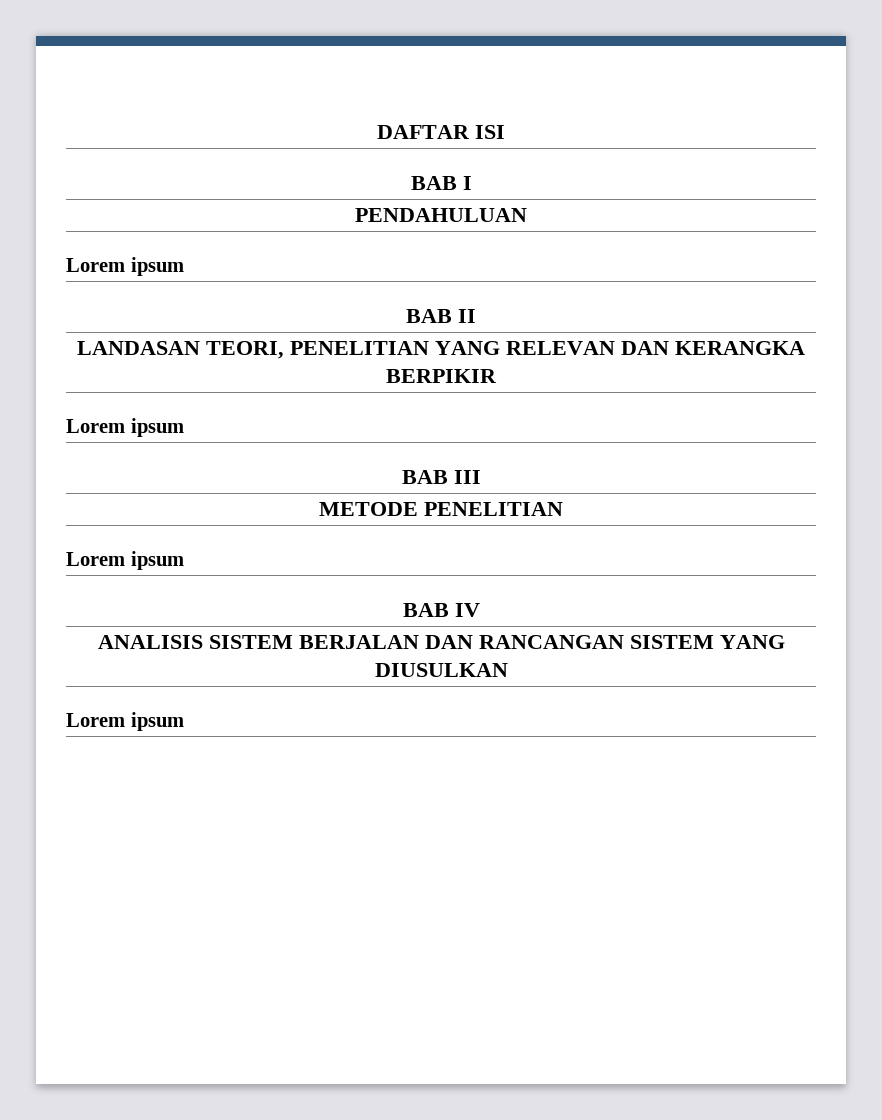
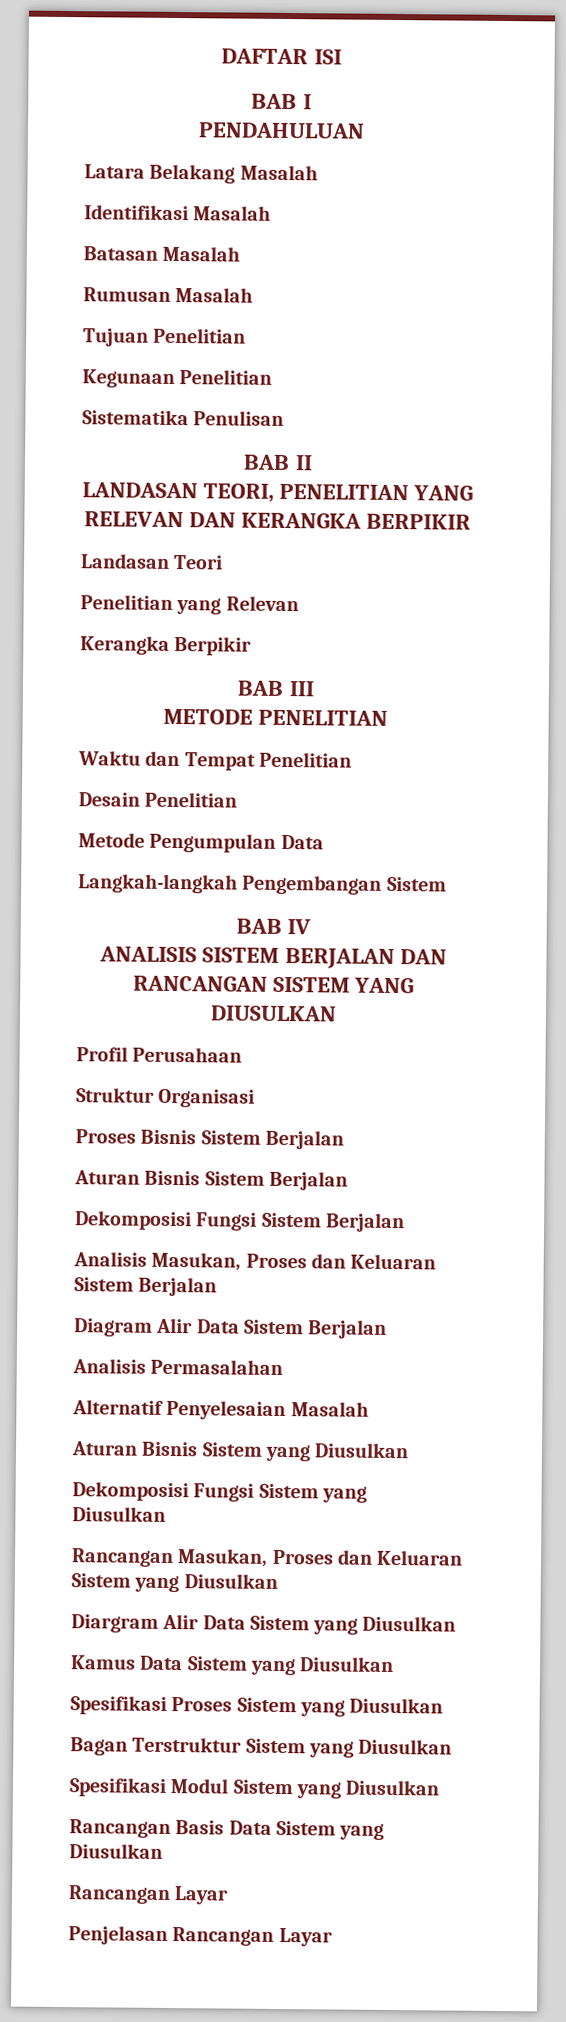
[66,257,184,276] Lorem ipsum -> [84,163,318,184] [84,204,272,221] [83,245,241,262] [83,286,254,303] [83,327,247,347] [82,369,273,388] [82,409,285,426] Latara Belakang Masalah // Identifikasi Masalah // Batasan Masalah // Rumusan Masalah // Tujuan Penelitian // Kegunaan Penelitian // Sistematika Penulisan
[66,418,184,437] [401,470,481,484] [319,502,563,516] [66,551,184,570] Lorem ipsum // BAB III // METODE PENELITIAN // Lorem ipsum -> [81,553,224,570] [80,594,299,615] [80,635,253,656] [237,680,314,697] [162,708,389,726] [78,750,352,771] [78,791,238,808] [78,832,324,853] [78,873,447,895] Landasan Teori // Penelitian yang Relevan // Kerangka Berpikir // BAB III // METODE PENELITIAN // Waktu dan Tempat Penelitian // Desain Penelitian // Metode Pengumpulan Data // Langkah-langkah Pengembangan Sistem
[66,712,184,731] Lorem ipsum -> [76,1046,243,1063] [76,1087,256,1108] [75,1129,344,1150] [74,1170,348,1191] [75,1210,405,1233] [73,1251,437,1271] [74,1276,218,1297] [74,1317,388,1339] [72,1358,284,1376] [72,1399,369,1421] [71,1441,410,1462] [72,1481,367,1503] [72,1506,166,1522] [71,1548,464,1568] [71,1573,278,1593] [71,1613,457,1635] [71,1655,395,1676] [70,1695,444,1717] [70,1736,453,1758] [69,1777,441,1799] [69,1819,385,1840] [69,1843,163,1859] [68,1885,230,1905] [68,1925,333,1947] Profil Perusahaan // Struktur Organisasi // Proses Bisnis Sistem Berjalan // Aturan Bisnis Sistem Berjalan // Dekomposisi Fungsi Sistem Berjalan // Analisis Masukan, Proses dan Keluaran Sistem Berjalan // Diagram Alir Data Sistem Berjalan // Analisis Permasalahan // Alternatif Penyelesaian Masalah // Aturan Bisnis Sistem yang Diusulkan // Dekomposisi Fungsi Sistem yang Diusulkan // Rancangan Masukan, Proses dan Keluaran Sistem yang Diusulkan // Diargram Alir Data Sistem yang Diusulkan // Kamus Data Sistem yang Diusulkan // Spesifikasi Proses Sistem yang Diusulkan // Bagan Terstruktur Sistem yang Diusulkan // Spesifikasi Modul Sistem yang Diusulkan // Rancangan Basis Data Sistem yang Diusulkan // Rancangan Layar // Penjelasan Rancangan Layar

